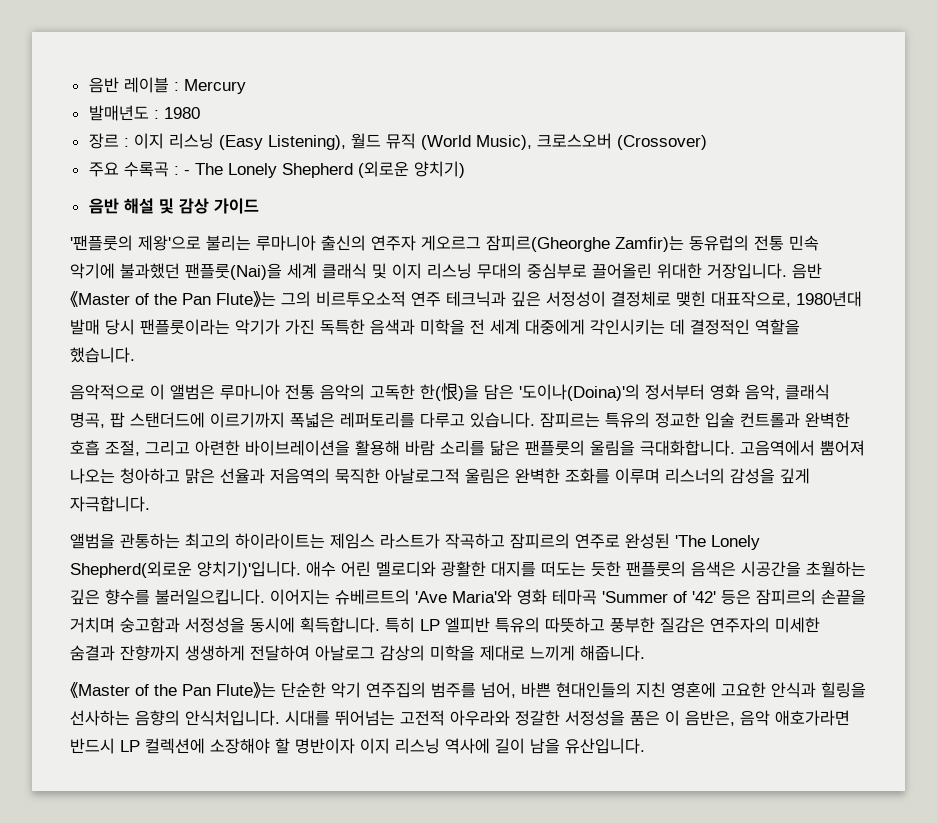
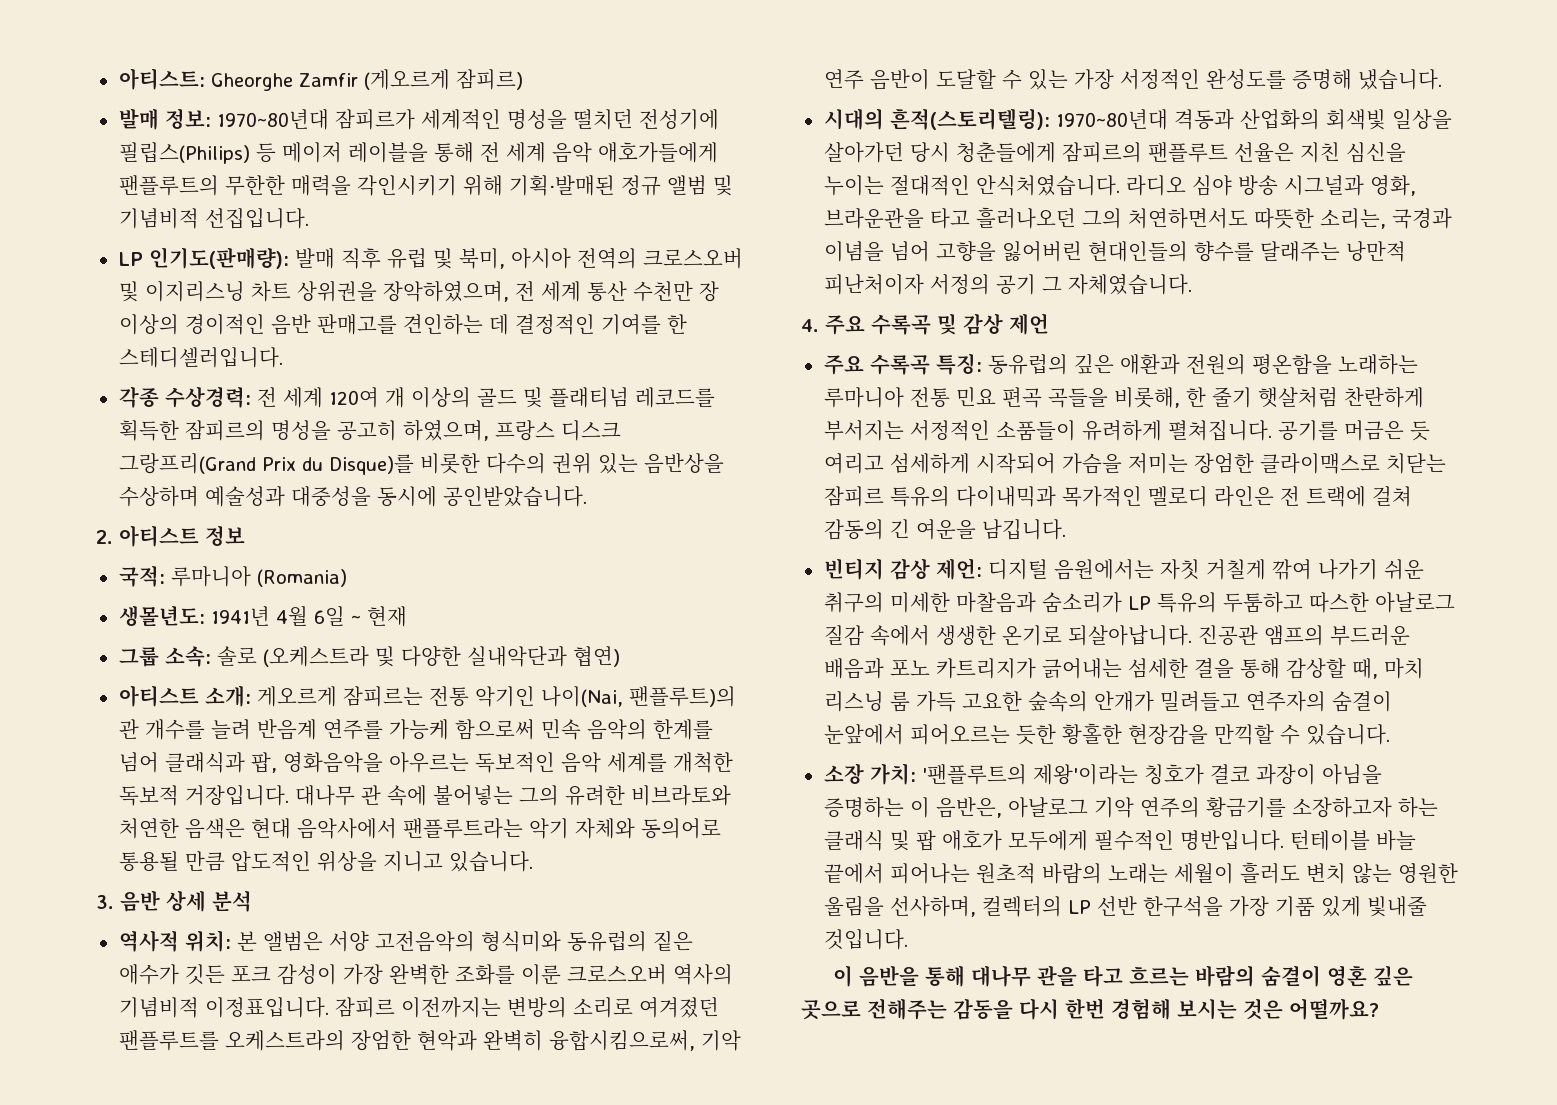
[88,77,246,94] [88,105,200,121] [88,133,707,150] [88,161,465,178] [88,198,259,214] [70,235,819,252] [70,263,822,280] [70,291,862,307] [70,319,800,335] [70,347,135,363] [70,383,830,401] [70,412,850,428] [70,440,865,456] [70,468,810,484] [70,496,150,512] [70,533,760,550] [70,561,866,578] [70,589,866,605] [70,617,820,633] [70,645,645,661] [70,682,866,698] [70,710,850,726] [70,738,645,754] 음반 레이블 : Mercury // 발매년도 : 1980 // 장르 : 이지 리스닝 (Easy Listening), 월드 뮤직 (World Music), 크로스오버 (Crossover) // 주요 수록곡 : - The Lonely Shepherd (외로운 양치기) // 음반 해설 및 감상 가이드 // '팬플룻의 제왕'으로 불리는 루마니아 출신의 연주자 게오르그 잠피르(Gheorghe Zamfir)는 동유럽의 전통 민속 악기에 불과했던 팬플룻(Nai)을 세계 클래식 및 이지 리스닝 무대의 중심부로 끌어올린 위대한 거장입니다. 음반《Master of the Pan Flute》는 그의 비르투오소적 연주 테크닉과 깊은 서정성이 결정체로 맺힌 대표작으로, 1980년대 발매 당시 팬플룻이라는 악기가 가진 독특한 음색과 미학을 전 세계 대중에게 각인시키는 데 결정적인 역할을 했습니다. // 음악적으로 이 앨범은 루마니아 전통 음악의 고독한 한(恨)을 담은 '도이나(Doina)'의 정서부터 영화 음악, 클래식 명곡, 팝 스탠더드에 이르기까지 폭넓은 레퍼토리를 다루고 있습니다. 잠피르는 특유의 정교한 입술 컨트롤과 완벽한 호흡 조절, 그리고 아련한 바이브레이션을 활용해 바람 소리를 닮은 팬플룻의 울림을 극대화합니다. 고음역에서 뿜어져 나오는 청아하고 맑은 선율과 저음역의 묵직한 아날로그적 울림은 완벽한 조화를 이루며 리스너의 감성을 깊게 자극합니다. // 앨범을 관통하는 최고의 하이라이트는 제임스 라스트가 작곡하고 잠피르의 연주로 완성된 'The Lonely Shepherd(외로운 양치기)'입니다. 애수 어린 멜로디와 광활한 대지를 떠도는 듯한 팬플룻의 음색은 시공간을 초월하는 깊은 향수를 불러일으킵니다. 이어지는 슈베르트의 'Ave Maria'와 영화 테마곡 'Summer of '42' 등은 잠피르의 손끝을 거치며 숭고함과 서정성을 동시에 획득합니다. 특히 LP 엘피반 특유의 따뜻하고 풍부한 질감은 연주자의 미세한 숨결과 잔향까지 생생하게 전달하여 아날로그 감상의 미학을 제대로 느끼게 해줍니다. // 《Master of the Pan Flute》는 단순한 악기 연주집의 범주를 넘어, 바쁜 현대인들의 지친 영혼에 고요한 안식과 힐링을 선사하는 음향의 안식처입니다. 시대를 뛰어넘는 고전적 아우라와 정갈한 서정성을 품은 이 음반은, 음악 애호가라면 반드시 LP 컬렉션에 소장해야 할 명반이자 이지 리스닝 역사에 길이 남을 유산입니다. -> [118,68,523,91] [118,108,719,130] [118,142,718,164] [118,175,733,196] [118,208,309,229] [118,247,743,269] [118,281,719,302] [118,314,687,335] [118,347,283,368] [118,386,715,408] [118,420,621,441] [118,453,724,475] [118,486,587,507] [96,525,245,547] [118,565,347,587] [118,605,407,627] [118,646,620,667] [118,685,736,707] [118,719,713,740] [118,752,733,773] [118,785,731,806] [118,818,721,839] [118,851,533,872] [96,890,252,912] [118,930,693,952] [118,964,733,985] [118,997,719,1018] [118,1030,741,1051] [823,69,1442,90] [823,108,1452,130] [823,142,1406,163] [823,175,1416,196] [823,207,1452,229] [823,241,1406,262] [823,274,1192,295] [801,313,1049,335] [823,353,1418,375] [823,387,1424,408] [823,420,1430,441] [823,453,1446,474] [823,486,1412,507] [823,519,1066,540] [823,558,1424,580] [823,592,1455,613] [823,625,1410,646] [823,658,1424,679] [823,691,1392,712] [823,723,1390,745] [823,763,1382,785] [823,797,1438,818] [823,830,1416,851] [823,862,1458,884] [823,896,1427,917] [823,929,908,950] [832,965,1413,987] [801,998,1379,1020] 아티스트: Gheorghe Zamfir (게오르게 잠피르) // 발매 정보: 1970~80년대 잠피르가 세계적인 명성을 떨치던 전성기에 필립스(Philips) 등 메이저 레이블을 통해 전 세계 음악 애호가들에게 팬플루트의 무한한 매력을 각인시키기 위해 기획·발매된 정규 앨범 및 기념비적 선집입니다. // LP 인기도(판매량): 발매 직후 유럽 및 북미, 아시아 전역의 크로스오버 및 이지리스닝 차트 상위권을 장악하였으며, 전 세계 통산 수천만 장 이상의 경이적인 음반 판매고를 견인하는 데 결정적인 기여를 한 스테디셀러입니다. // 각종 수상경력: 전 세계 120여 개 이상의 골드 및 플래티넘 레코드를 획득한 잠피르의 명성을 공고히 하였으며, 프랑스 디스크 그랑프리(Grand Prix du Disque)를 비롯한 다수의 권위 있는 음반상을 수상하며 예술성과 대중성을 동시에 공인받았습니다. // 2. 아티스트 정보 // 국적: 루마니아 (Romania) // 생몰년도: 1941년 4월 6일 ~ 현재 // 그룹 소속: 솔로 (오케스트라 및 다양한 실내악단과 협연) // 아티스트 소개: 게오르게 잠피르는 전통 악기인 나이(Nai, 팬플루트)의 관 개수를 늘려 반음계 연주를 가능케 함으로써 민속 음악의 한계를 넘어 클래식과 팝, 영화음악을 아우르는 독보적인 음악 세계를 개척한 독보적 거장입니다. 대나무 관 속에 불어넣는 그의 유려한 비브라토와 처연한 음색은 현대 음악사에서 팬플루트라는 악기 자체와 동의어로 통용될 만큼 압도적인 위상을 지니고 있습니다. // 3. 음반 상세 분석 // 역사적 위치: 본 앨범은 서양 고전음악의 형식미와 동유럽의 짙은 애수가 깃든 포크 감성이 가장 완벽한 조화를 이룬 크로스오버 역사의 기념비적 이정표입니다. 잠피르 이전까지는 변방의 소리로 여겨졌던 팬플루트를 오케스트라의 장엄한 현악과 완벽히 융합시킴으로써, 기악 연주 음반이 도달할 수 있는 가장 서정적인 완성도를 증명해 냈습니다. // 시대의 흔적(스토리텔링): 1970~80년대 격동과 산업화의 회색빛 일상을 살아가던 당시 청춘들에게 잠피르의 팬플루트 선율은 지친 심신을 누이는 절대적인 안식처였습니다. 라디오 심야 방송 시그널과 영화, 브라운관을 타고 흘러나오던 그의 처연하면서도 따뜻한 소리는, 국경과 이념을 넘어 고향을 잃어버린 현대인들의 향수를 달래주는 낭만적 피난처이자 서정의 공기 그 자체였습니다. // 4. 주요 수록곡 및 감상 제언 // 주요 수록곡 특징: 동유럽의 깊은 애환과 전원의 평온함을 노래하는 루마니아 전통 민요 편곡 곡들을 비롯해, 한 줄기 햇살처럼 찬란하게 부서지는 서정적인 소품들이 유려하게 펼쳐집니다. 공기를 머금은 듯 여리고 섬세하게 시작되어 가슴을 저미는 장엄한 클라이맥스로 치닫는 잠피르 특유의 다이내믹과 목가적인 멜로디 라인은 전 트랙에 걸쳐 감동의 긴 여운을 남깁니다. // 빈티지 감상 제언: 디지털 음원에서는 자칫 거칠게 깎여 나가기 쉬운 취구의 미세한 마찰음과 숨소리가 LP 특유의 두툼하고 따스한 아날로그 질감 속에서 생생한 온기로 되살아납니다. 진공관 앰프의 부드러운 배음과 포노 카트리지가 긁어내는 섬세한 결을 통해 감상할 때, 마치 리스닝 룸 가득 고요한 숲속의 안개가 밀려들고 연주자의 숨결이 눈앞에서 피어오르는 듯한 황홀한 현장감을 만끽할 수 있습니다. // 소장 가치: '팬플루트의 제왕'이라는 칭호가 결코 과장이 아님을 증명하는 이 음반은, 아날로그 기악 연주의 황금기를 소장하고자 하는 클래식 및 팝 애호가 모두에게 필수적인 명반입니다. 턴테이블 바늘 끝에서 피어나는 원초적 바람의 노래는 세월이 흘러도 변치 않는 영원한 울림을 선사하며, 컬렉터의 LP 선반 한구석을 가장 기품 있게 빛내줄 것입니다. // 이 음반을 통해 대나무 관을 타고 흐르는 바람의 숨결이 영혼 깊은 곳으로 전해주는 감동을 다시 한번 경험해 보시는 것은 어떨까요?

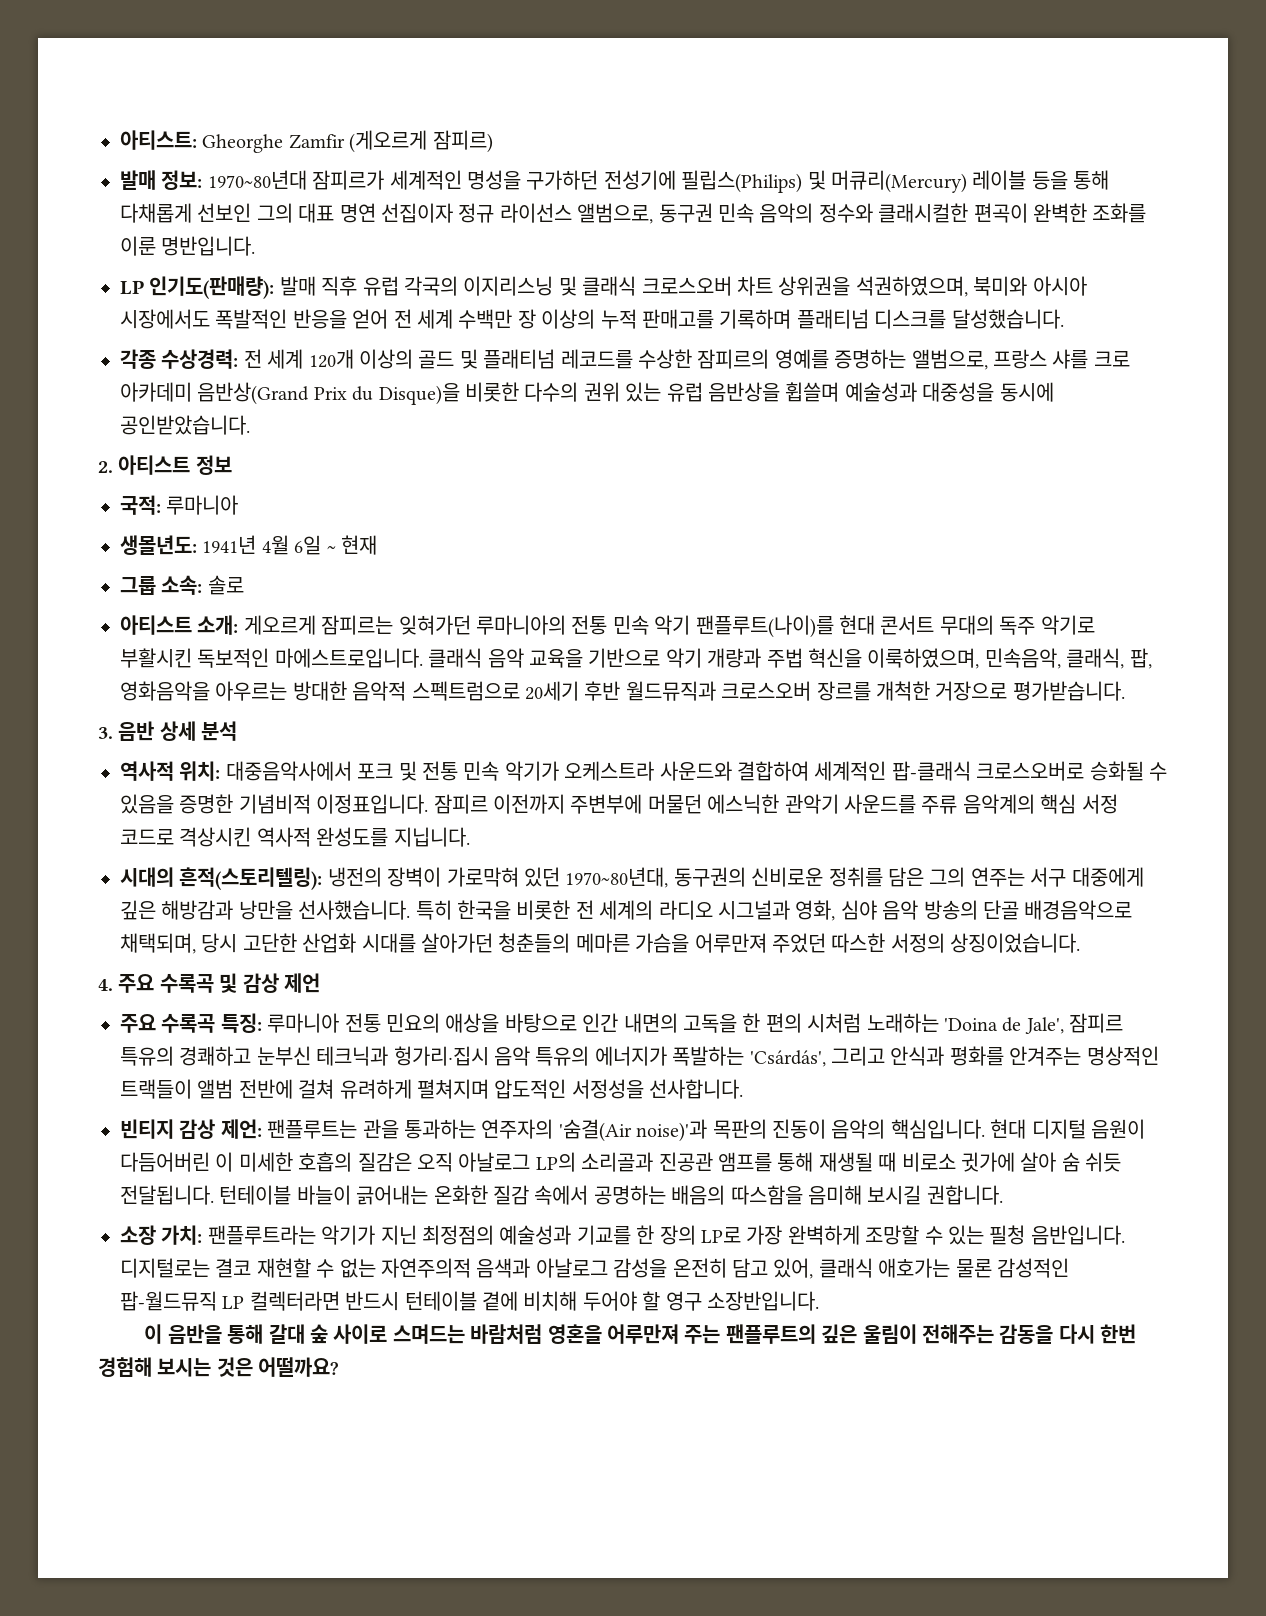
[572,109,633,130] 떨치던 -> [526,170,599,190] 구가하던
[255,142,718,163] [118,175,733,196] [118,208,309,229] 등 메이저 레이블을 통해 전 세계 음악 애호가들에게 팬플루트의 무한한 매력을 각인시키기 위해 기획·발매된 정규 앨범 및 기념비적 선집입니다. -> [807,170,1110,193] [120,203,1147,224] [120,236,256,256] 및 머큐리(Mercury) 레이블 등을 통해 다채롭게 선보인 그의 대표 명연 선집이자 정규 라이선스 앨범으로, 동구권 민속 음악의 정수와 클래시컬한 편곡이 완벽한 조화를 이룬 명반입니다.
[432,248,743,269] [118,281,719,302] [118,314,687,335] [118,347,283,368] 및 북미, 아시아 전역의 크로스오버 및 이지리스닝 차트 상위권을 장악하였으며, 전 세계 통산 수천만 장 이상의 경이적인 음반 판매고를 견인하는 데 결정적인 기여를 한 스테디셀러입니다. -> [404,276,1087,297] [120,309,1064,329] 각국의 이지리스닝 및 클래식 크로스오버 차트 상위권을 석권하였으며, 북미와 아시아 시장에서도 폭발적인 반응을 얻어 전 세계 수백만 장 이상의 누적 판매고를 기록하며 플래티넘 디스크를 달성했습니다.
[328,387,405,408] 120여 개 -> [308,349,354,369] 120개
[118,420,621,441] [118,453,256,474] 획득한 잠피르의 명성을 공고히 하였으며, 프랑스 디스크 그랑프리(Grand -> [637,349,1130,370] [120,382,310,405] 수상한 잠피르의 영예를 증명하는 앨범으로, 프랑스 샤를 크로 아카데미 음반상(Grand
[328,454,414,475] Disque)를 -> [378,383,460,405] Disque)을
[643,453,724,474] [118,486,199,507] 음반상을 수상하며 -> [666,382,840,402] 유럽 음반상을 휩쓸며
[256,569,347,587] (Romania) -> (239, 505) none
[262,646,620,667] (오케스트라 및 다양한 실내악단과 협연) -> (244, 585) none
[428,686,736,707] [118,719,713,740] [118,752,733,773] [118,785,731,806] [118,818,721,839] [118,851,533,872] 전통 악기인 나이(Nai, 팬플루트)의 관 개수를 늘려 반음계 연주를 가능케 함으로써 민속 음악의 한계를 넘어 클래식과 팝, 영화음악을 아우르는 독보적인 음악 세계를 개척한 독보적 거장입니다. 대나무 관 속에 불어넣는 그의 유려한 비브라토와 처연한 음색은 현대 음악사에서 팬플루트라는 악기 자체와 동의어로 통용될 만큼 압도적인 위상을 지니고 있습니다. -> [398,615,1095,638] [120,648,1152,669] [120,681,1125,701] 잊혀가던 루마니아의 전통 민속 악기 팬플루트(나이)를 현대 콘서트 무대의 독주 악기로 부활시킨 독보적인 마에스트로입니다. 클래식 음악 교육을 기반으로 악기 개량과 주법 혁신을 이룩하였으며, 민속음악, 클래식, 팝, 영화음악을 아우르는 방대한 음악적 스펙트럼으로 20세기 후반 월드뮤직과 크로스오버 장르를 개척한 거장으로 평가받습니다.
[236,931,693,952] [118,964,733,985] [118,997,719,1018] [118,1030,741,1051] [823,69,1442,90] [823,108,1452,130] [823,142,1406,163] [823,175,1416,196] [823,207,1452,229] [823,241,1406,262] [823,274,1192,295] 본 앨범은 서양 고전음악의 형식미와 동유럽의 짙은 애수가 깃든 포크 감성이 가장 완벽한 조화를 이룬 크로스오버 역사의 기념비적 이정표입니다. 잠피르 이전까지는 변방의 소리로 여겨졌던 팬플루트를 오케스트라의 장엄한 현악과 완벽히 융합시킴으로써, 기악 연주 음반이 도달할 수 있는 가장 서정적인 완성도를 증명해 냈습니다. // 시대의 흔적(스토리텔링): 1970~80년대 격동과 산업화의 회색빛 일상을 살아가던 당시 청춘들에게 잠피르의 팬플루트 선율은 지친 심신을 누이는 절대적인 안식처였습니다. 라디오 심야 방송 시그널과 영화, 브라운관을 타고 흘러나오던 그의 처연하면서도 따뜻한 소리는, 국경과 이념을 넘어 고향을 잃어버린 현대인들의 향수를 달래주는 낭만적 피난처이자 서정의 공기 그 자체였습니다. -> [225,761,1167,781] [120,794,1118,814] [120,827,470,847] [120,867,1144,890] [120,900,1133,921] [120,933,1081,954] 대중음악사에서 포크 및 전통 민속 악기가 오케스트라 사운드와 결합하여 세계적인 팝-클래식 크로스오버로 승화될 수 있음을 증명한 기념비적 이정표입니다. 잠피르 이전까지 주변부에 머물던 에스닉한 관악기 사운드를 주류 음악계의 핵심 서정 코드로 격상시킨 역사적 완성도를 지닙니다. // 시대의 흔적(스토리텔링): 냉전의 장벽이 가로막혀 있던 1970~80년대, 동구권의 신비로운 정취를 담은 그의 연주는 서구 대중에게 깊은 해방감과 낭만을 선사했습니다. 특히 한국을 비롯한 전 세계의 라디오 시그널과 영화, 심야 음악 방송의 단골 배경음악으로 채택되며, 당시 고단한 산업화 시대를 살아가던 청춘들의 메마른 가슴을 어루만져 주었던 따스한 서정의 상징이었습니다.
[987,354,1418,375] [823,387,1424,408] [823,420,1430,441] [823,453,1446,474] [823,486,1412,507] [823,519,1066,540] [823,558,1424,580] [823,592,1455,613] [823,625,1410,646] [823,658,1424,679] [823,691,1392,712] [823,723,1390,745] [823,763,1382,785] [823,797,1438,818] [823,830,1416,851] [823,862,1458,884] [823,896,1427,917] [823,929,908,950] [832,965,1413,987] [801,1000,861,1020] 동유럽의 깊은 애환과 전원의 평온함을 노래하는 루마니아 전통 민요 편곡 곡들을 비롯해, 한 줄기 햇살처럼 찬란하게 부서지는 서정적인 소품들이 유려하게 펼쳐집니다. 공기를 머금은 듯 여리고 섬세하게 시작되어 가슴을 저미는 장엄한 클라이맥스로 치닫는 잠피르 특유의 다이내믹과 목가적인 멜로디 라인은 전 트랙에 걸쳐 감동의 긴 여운을 남깁니다. // 빈티지 감상 제언: 디지털 음원에서는 자칫 거칠게 깎여 나가기 쉬운 취구의 미세한 마찰음과 숨소리가 LP 특유의 두툼하고 따스한 아날로그 질감 속에서 생생한 온기로 되살아납니다. 진공관 앰프의 부드러운 배음과 포노 카트리지가 긁어내는 섬세한 결을 통해 감상할 때, 마치 리스닝 룸 가득 고요한 숲속의 안개가 밀려들고 연주자의 숨결이 눈앞에서 피어오르는 듯한 황홀한 현장감을 만끽할 수 있습니다. // 소장 가치: '팬플루트의 제왕'이라는 칭호가 결코 과장이 아님을 증명하는 이 음반은, 아날로그 기악 연주의 황금기를 소장하고자 하는 클래식 및 팝 애호가 모두에게 필수적인 명반입니다. 턴테이블 바늘 끝에서 피어나는 원초적 바람의 노래는 세월이 흘러도 변치 않는 영원한 울림을 선사하며, 컬렉터의 LP 선반 한구석을 가장 기품 있게 빛내줄 것입니다. // 이 음반을 통해 대나무 관을 타고 흐르는 바람의 숨결이 영혼 깊은 곳으로 -> [267,1013,1124,1034] [120,1046,1159,1067] [120,1079,744,1099] [120,1119,1145,1142] [120,1152,1122,1172] [120,1185,1003,1205] [120,1225,1125,1245] [120,1258,1069,1279] [120,1291,819,1311] [144,1324,917,1344] 루마니아 전통 민요의 애상을 바탕으로 인간 내면의 고독을 한 편의 시처럼 노래하는 'Doina de Jale', 잠피르 특유의 경쾌하고 눈부신 테크닉과 헝가리·집시 음악 특유의 에너지가 폭발하는 'Csárdás', 그리고 안식과 평화를 안겨주는 명상적인 트랙들이 앨범 전반에 걸쳐 유려하게 펼쳐지며 압도적인 서정성을 선사합니다. // 빈티지 감상 제언: 팬플루트는 관을 통과하는 연주자의 '숨결(Air noise)'과 목판의 진동이 음악의 핵심입니다. 현대 디지털 음원이 다듬어버린 이 미세한 호흡의 질감은 오직 아날로그 LP의 소리골과 진공관 앰프를 통해 재생될 때 비로소 귓가에 살아 숨 쉬듯 전달됩니다. 턴테이블 바늘이 긁어내는 온화한 질감 속에서 공명하는 배음의 따스함을 음미해 보시길 권합니다. // 소장 가치: 팬플루트라는 악기가 지닌 최정점의 예술성과 기교를 한 장의 LP로 가장 완벽하게 조망할 수 있는 필청 음반입니다. 디지털로는 결코 재현할 수 없는 자연주의적 음색과 아날로그 감성을 온전히 담고 있어, 클래식 애호가는 물론 감성적인 팝-월드뮤직 LP 컬렉터라면 반드시 턴테이블 곁에 비치해 두어야 할 영구 소장반입니다. // 이 음반을 통해 갈대 숲 사이로 스며드는 바람처럼 영혼을 어루만져 주는 팬플루트의 깊은 울림이

